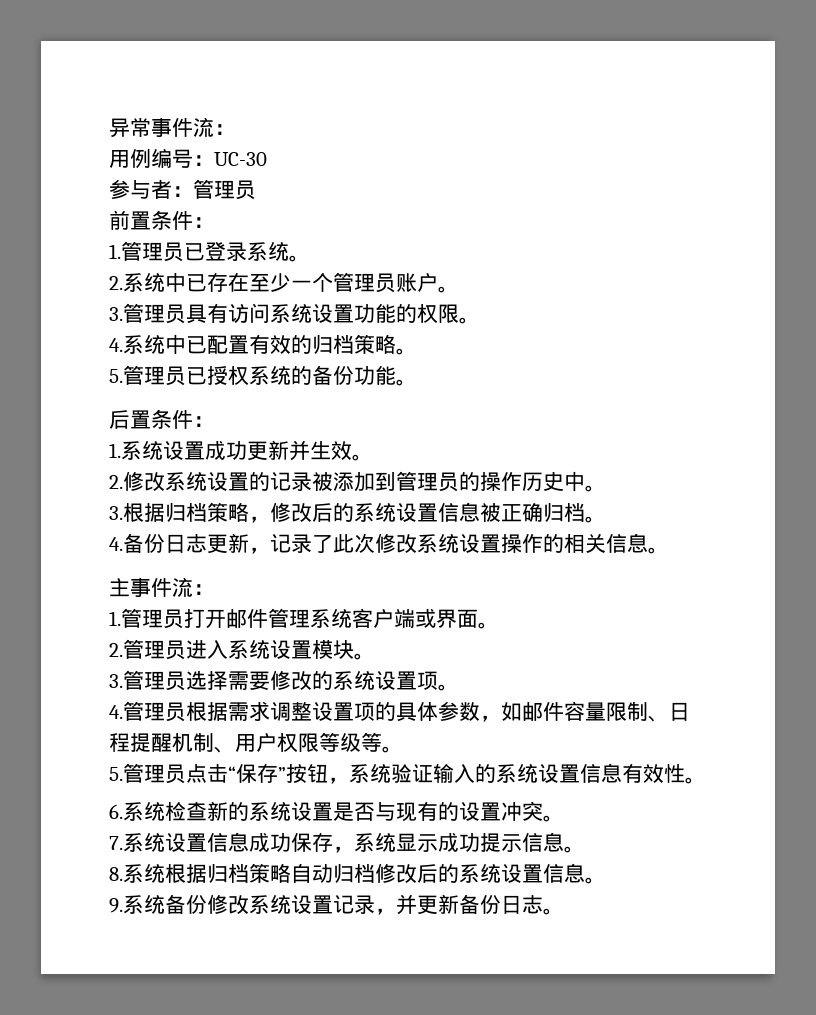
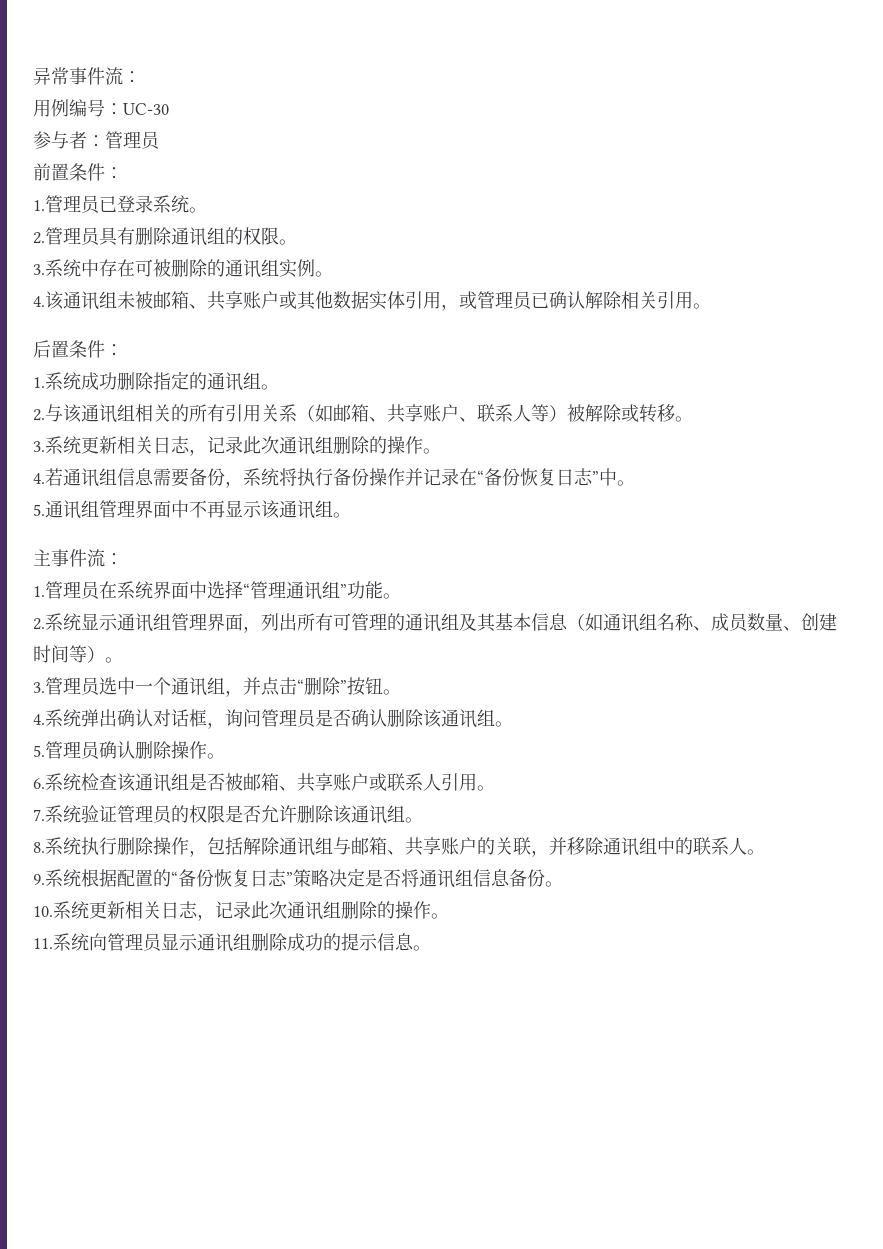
[123,272,459,293] [109,303,480,324] [109,334,417,355] [109,365,396,386] 系统中已存在至少一个管理员账户。 // 3.管理员具有访问系统设置功能的权限。 // 4.系统中已配置有效的归档策略。 // 5.管理员已授权系统的备份功能 -> [45,227,297,246] [33,259,333,278] [33,291,693,311] 管理员具有删除通讯组的权限。 // 3.系统中存在可被删除的通讯组实例。 // 4.该通讯组未被邮箱、共享账户或其他数据实体引用，或管理员已确认解除相关引用
[163,440,373,461] [109,471,606,492] [109,502,606,523] [109,533,648,554] 设置成功更新并生效。 // 2.修改系统设置的记录被添加到管理员的操作历史中。 // 3.根据归档策略，修改后的系统设置信息被正确归档。 // 4.备份日志更新，记录了此次修改系统设置操作的相关信息 -> [81,371,279,391] [33,404,693,423] [33,436,441,456] [33,468,635,488] [33,500,333,519] 成功删除指定的通讯组。 // 2.与该通讯组相关的所有引用关系（如邮箱、共享账户、联系人等）被解除或转移。 // 3.系统更新相关日志，记录此次通讯组删除的操作。 // 4.若通讯组信息需要备份，系统将执行备份操作并记录在“备份恢复日志”中。 // 5.通讯组管理界面中不再显示该通讯组
[184,608,499,629] [109,639,375,660] [109,670,459,691] [109,701,690,722] [109,732,403,753] [109,763,706,784] [109,801,564,822] [109,832,585,853] [109,863,606,884] [109,894,543,915] 打开邮件管理系统客户端或界面。 // 2.管理员进入系统设置模块。 // 3.管理员选择需要修改的系统设置项。 // 4.管理员根据需求调整设置项的具体参数，如邮件容量限制、日程提醒机制、用户权限等级等。 // 5.管理员点击“保存”按钮，系统验证输入的系统设置信息有效性。 // 6.系统检查新的系统设置是否与现有的设置冲突。 // 7.系统设置信息成功保存，系统显示成功提示信息。 // 8.系统根据归档策略自动归档修改后的系统设置信息。 // 9.系统备份修改系统设置记录，并更新备份日志 -> [99,580,401,600] [33,613,837,633] [33,645,123,663] [33,677,401,697] [33,709,513,729] [33,741,225,760] [33,773,495,792] [33,805,423,824] [33,837,765,857] [33,868,563,888] [33,901,449,921] [33,933,414,952] 在系统界面中选择“管理通讯组”功能。 // 2.系统显示通讯组管理界面，列出所有可管理的通讯组及其基本信息（如通讯组名称、成员数量、创建时间等）。 // 3.管理员选中一个通讯组，并点击“删除”按钮。 // 4.系统弹出确认对话框，询问管理员是否确认删除该通讯组。 // 5.管理员确认删除操作。 // 6.系统检查该通讯组是否被邮箱、共享账户或联系人引用。 // 7.系统验证管理员的权限是否允许删除该通讯组。 // 8.系统执行删除操作，包括解除通讯组与邮箱、共享账户的关联，并移除通讯组中的联系人。 // 9.系统根据配置的“备份恢复日志”策略决定是否将通讯组信息备份。 // 10.系统更新相关日志，记录此次通讯组删除的操作。 // 11.系统向管理员显示通讯组删除成功的提示信息

